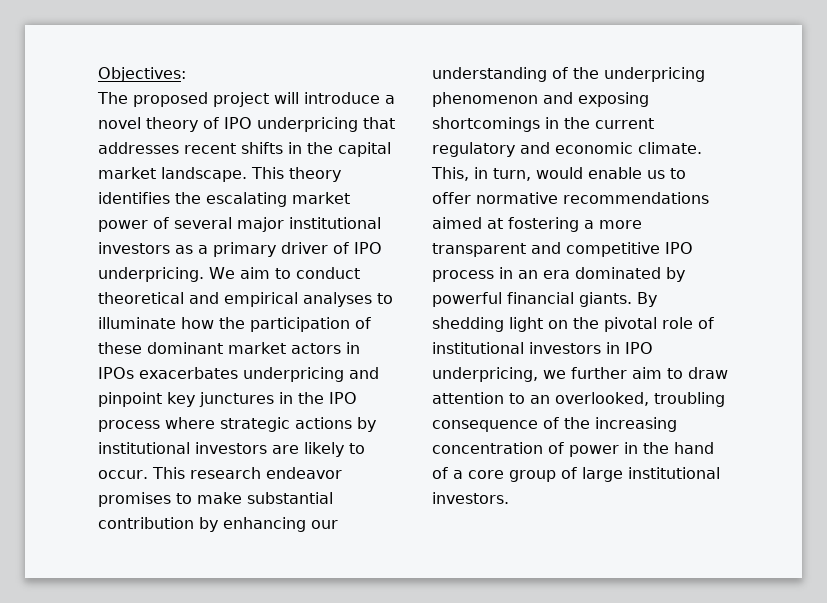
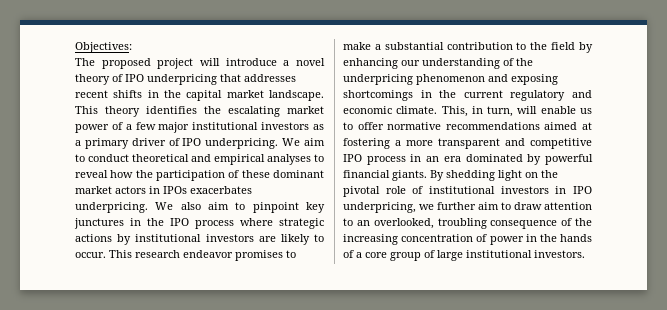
[174,217,232,229] several -> [125,122,156,130] a few
[98,317,176,329] illuminate -> [75,170,108,178] reveal
[243,367,379,382] underpricing and -> [75,202,246,213] underpricing. We also aim to
(242, 498) none -> [374,44,381,50] a
(194, 523) none -> [516,42,576,50] to the field
[536,167,583,179] would -> [517,106,538,114] will
[674,442,714,454] hand -> [560,234,592,242] hands

